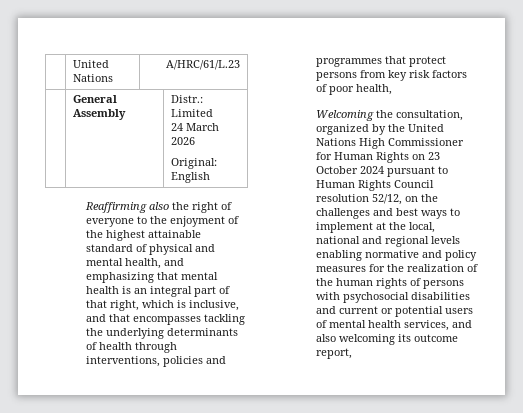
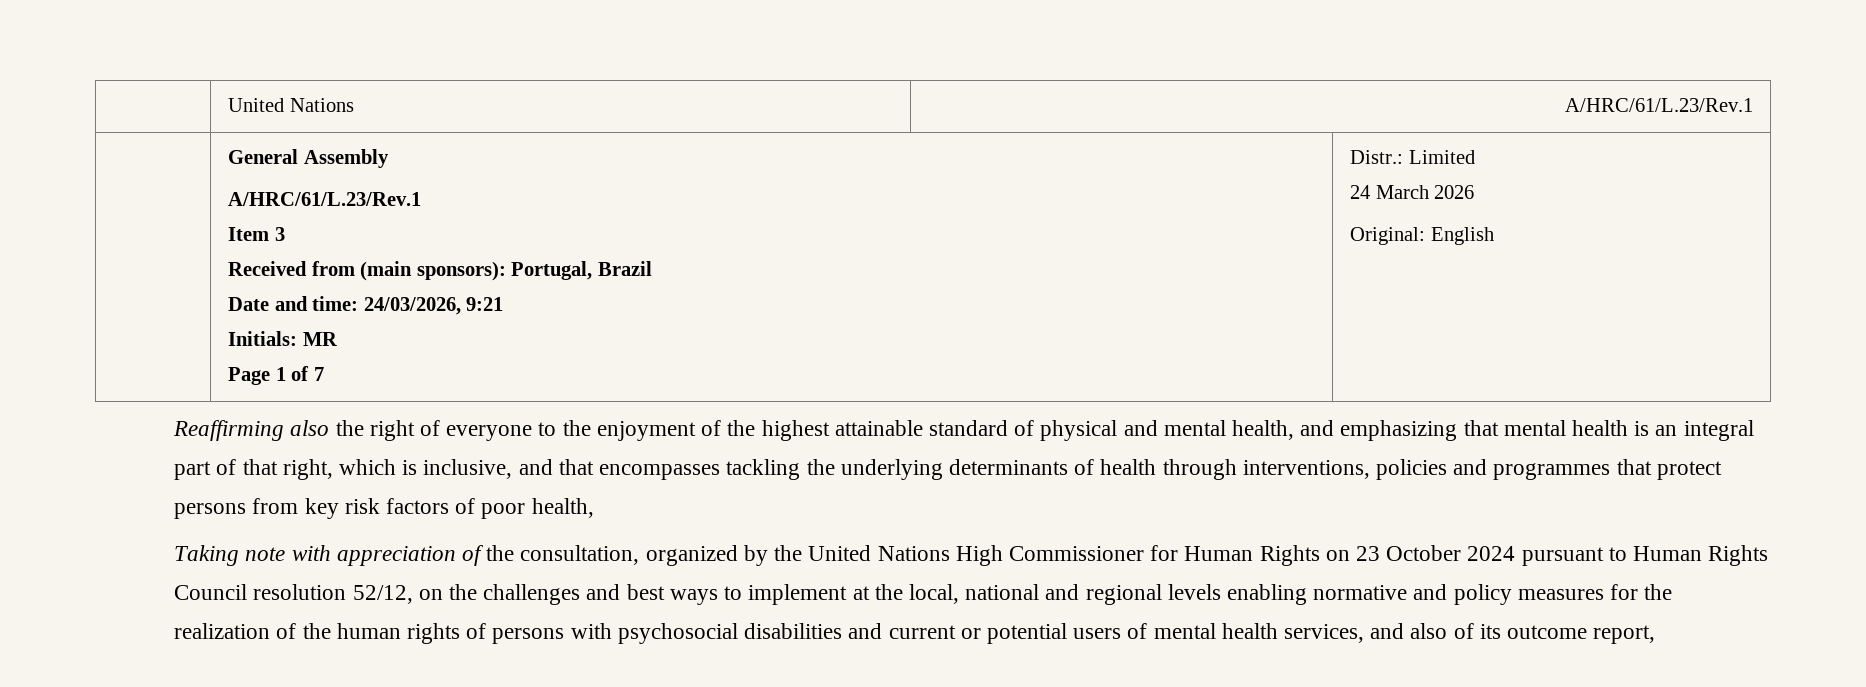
[166,60,241,70] A/HRC/61/L.23 -> [1564,98,1753,112] A/HRC/61/L.23/Rev.1
(126, 114) none -> [228,192,422,206] [228,227,285,241] [228,261,653,281] [228,296,504,315] [228,331,337,346] [228,366,324,385] // A/HRC/61/L.23/Rev.1 // Item 3 // Received from (main sponsors): Portugal, Brazil // Date and time: 24/03/2026, 9:21 // Initials: MR // Page 1 of 7
[316,110,375,121] Welcoming -> [174,545,485,566] Taking note with appreciation of
[339,334,396,345] welcoming -> [1453,623,1474,639] of

